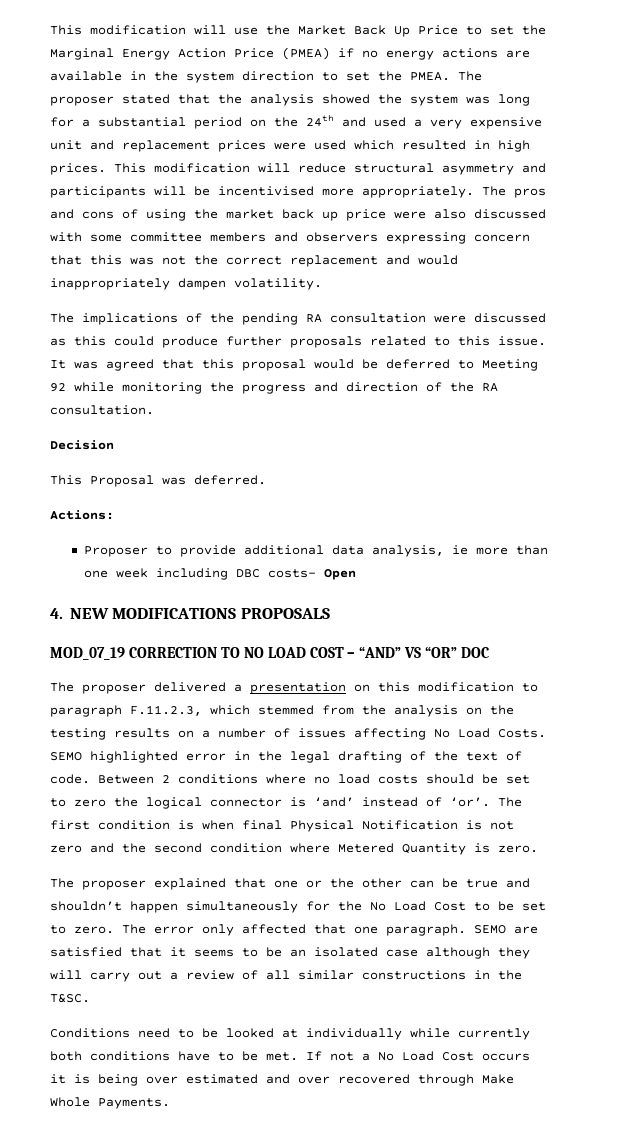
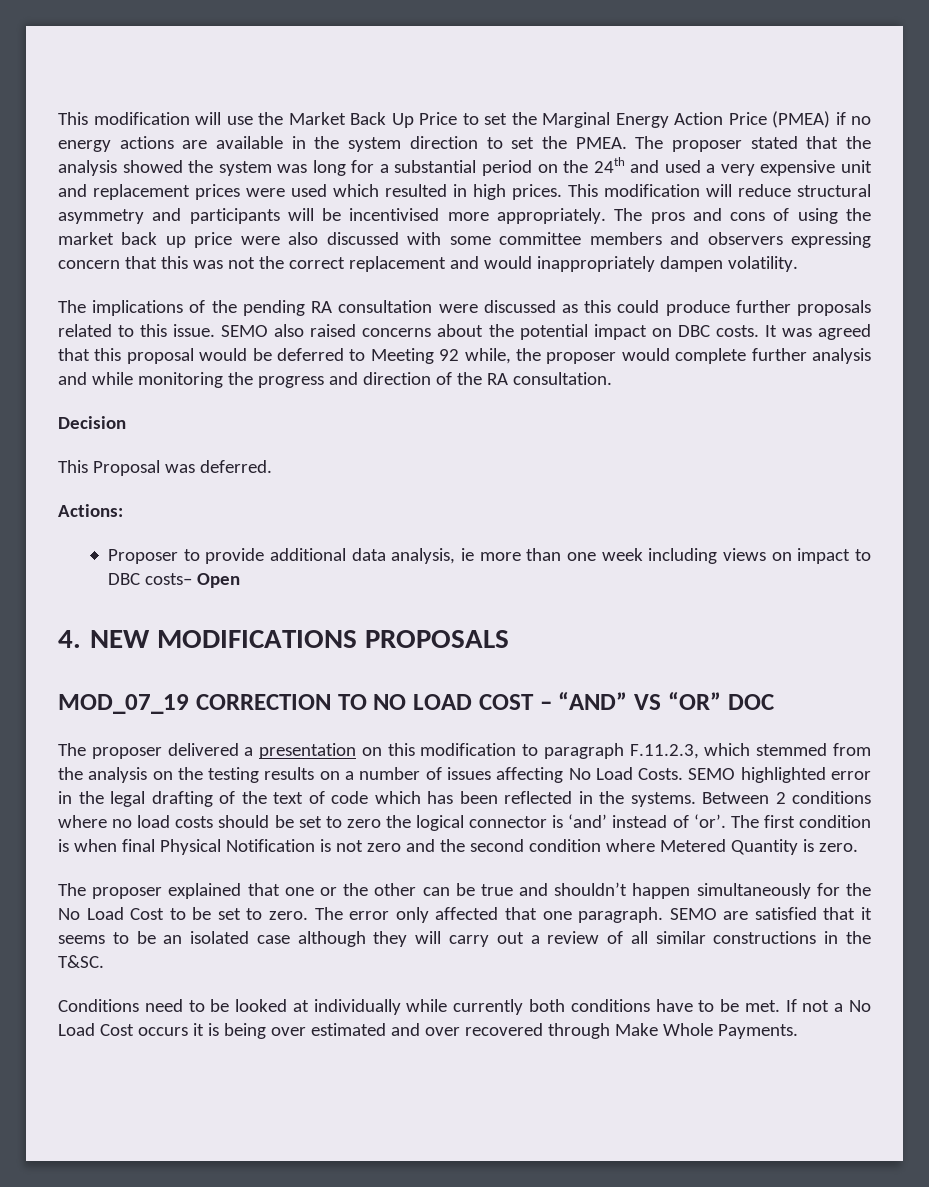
(546, 341) none -> [221,324,759,340] SEMO also raised concerns about the potential impact on DBC costs.
(66, 387) none -> [464,348,871,364] [58,372,87,385] while, the proposer would complete further analysis and
(229, 574) none -> [722,548,872,564] views on impact to
[50,774,90,784] code. -> [331,791,696,807] code which has been reflected in the systems.

